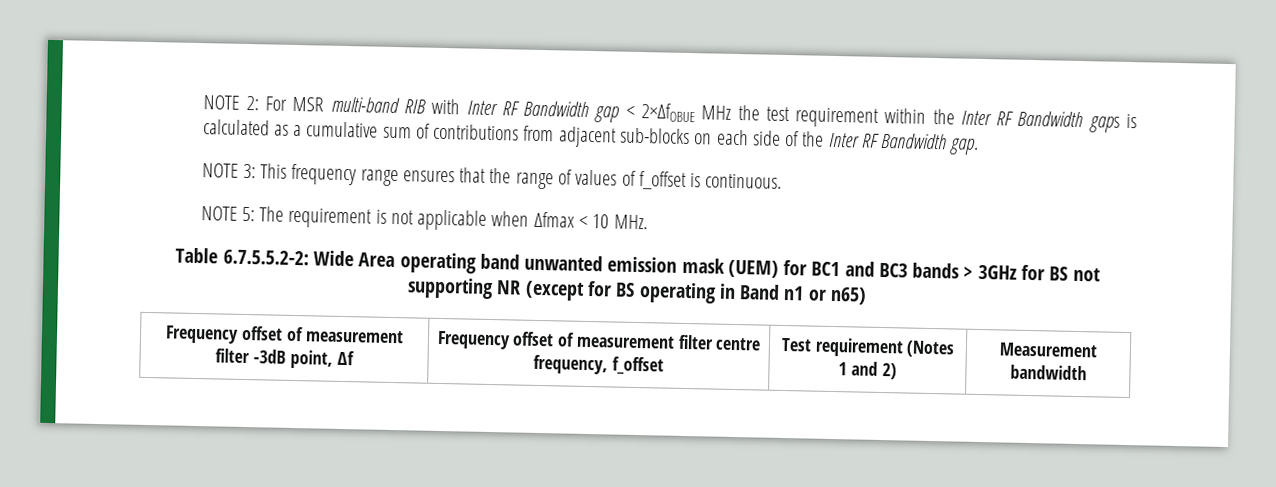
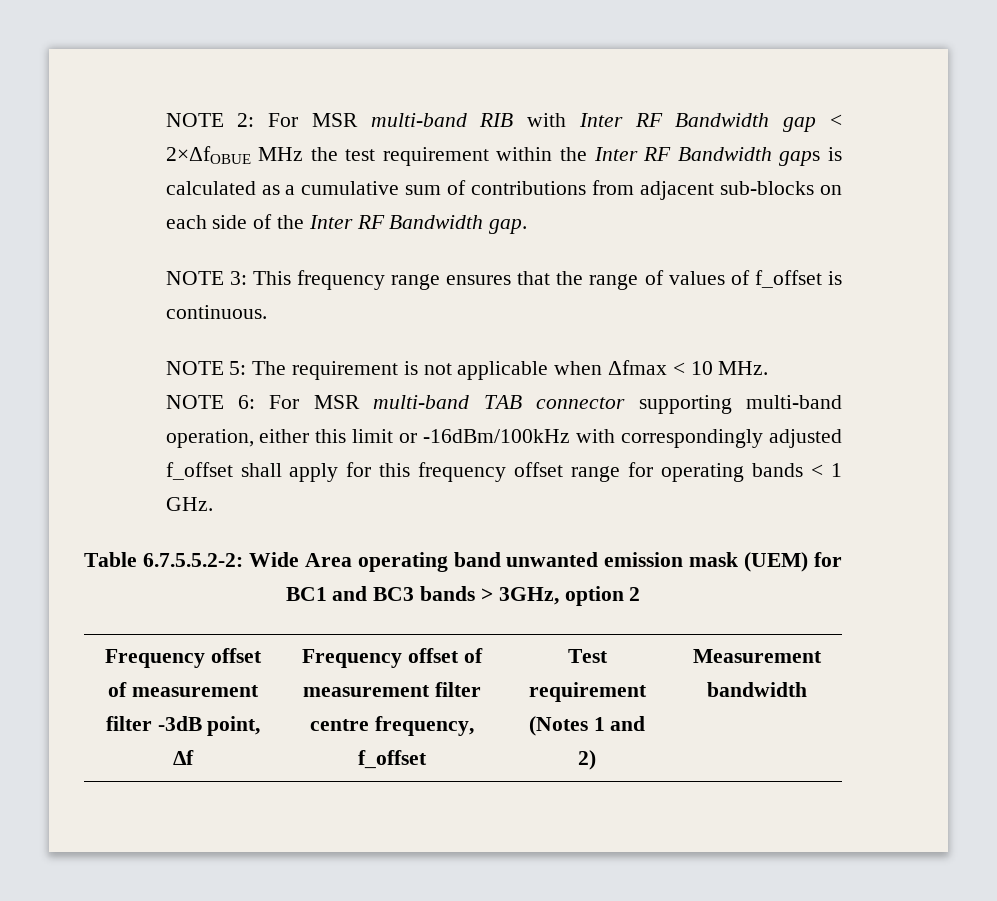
(648, 222) none -> [165,395,842,414] [165,429,842,448] [165,462,843,482] [165,497,213,511] // NOTE 6: For MSR multi-band TAB connector supporting multi-band operation, either this limit or -16dBm/100kHz with correspondingly adjusted f_offset shall apply for this frequency offset range for operating bands < 1 GHz.
[977,264,1101,282] [407,277,867,305] 3GHz for BS not supporting NR (except for BS operating in Band n1 or n65) -> [498,586,641,606] 3GHz, option 2

